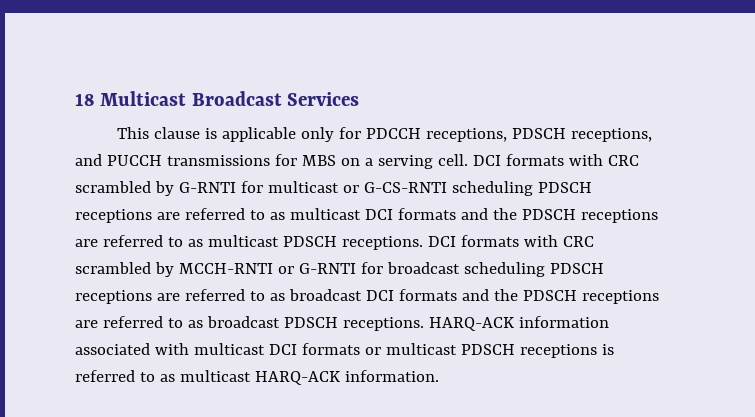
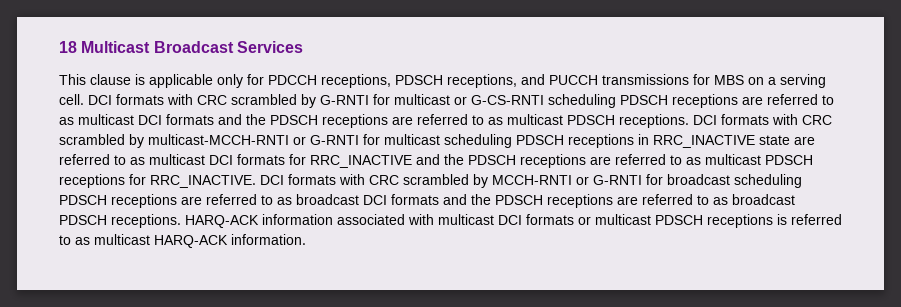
(174, 269) none -> [148,134,815,148] [59,154,813,168] [59,174,488,188] multicast-MCCH-RNTI or G-RNTI for multicast scheduling PDSCH receptions in RRC_INACTIVE state are referred to as multicast DCI formats for RRC_INACTIVE and the PDSCH receptions are referred to as multicast PDSCH receptions for RRC_INACTIVE. DCI formats with CRC scrambled by

